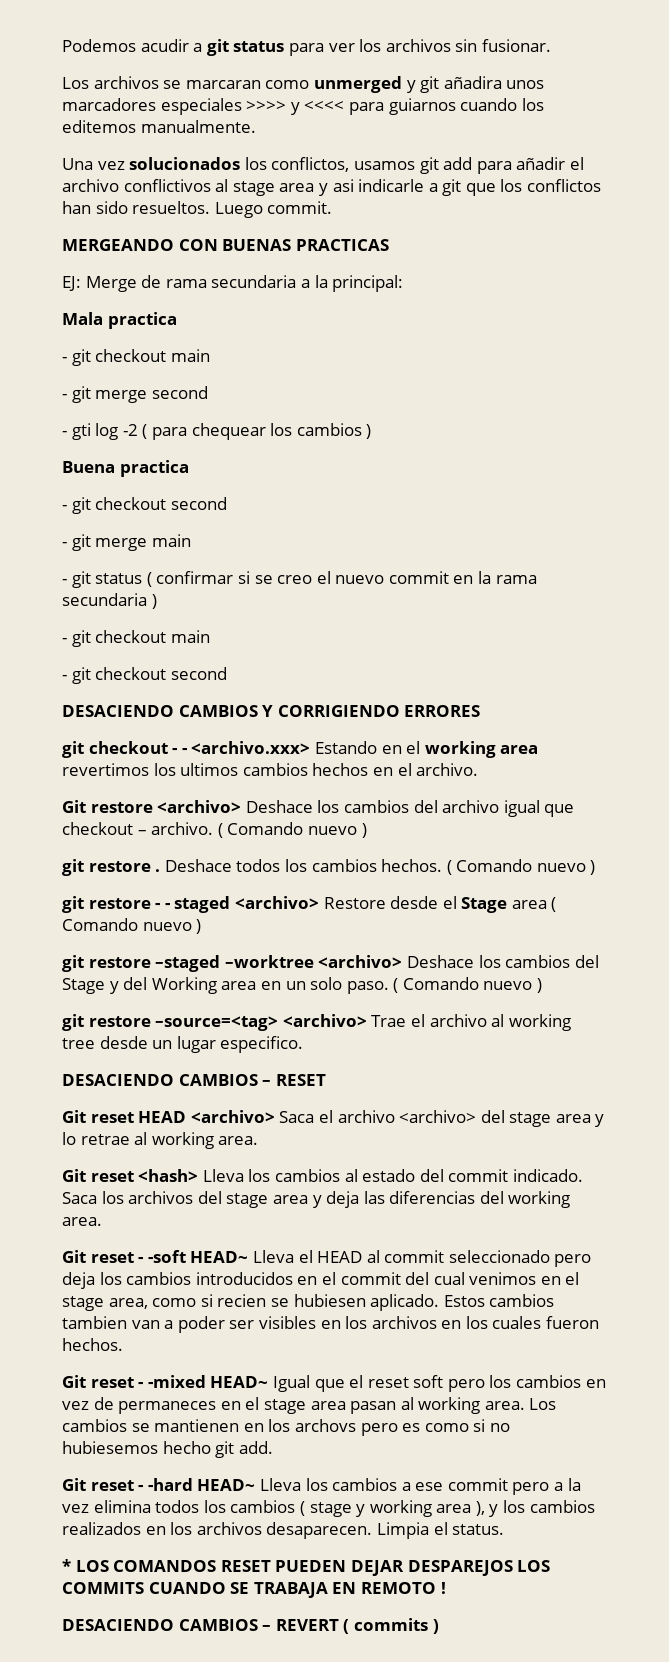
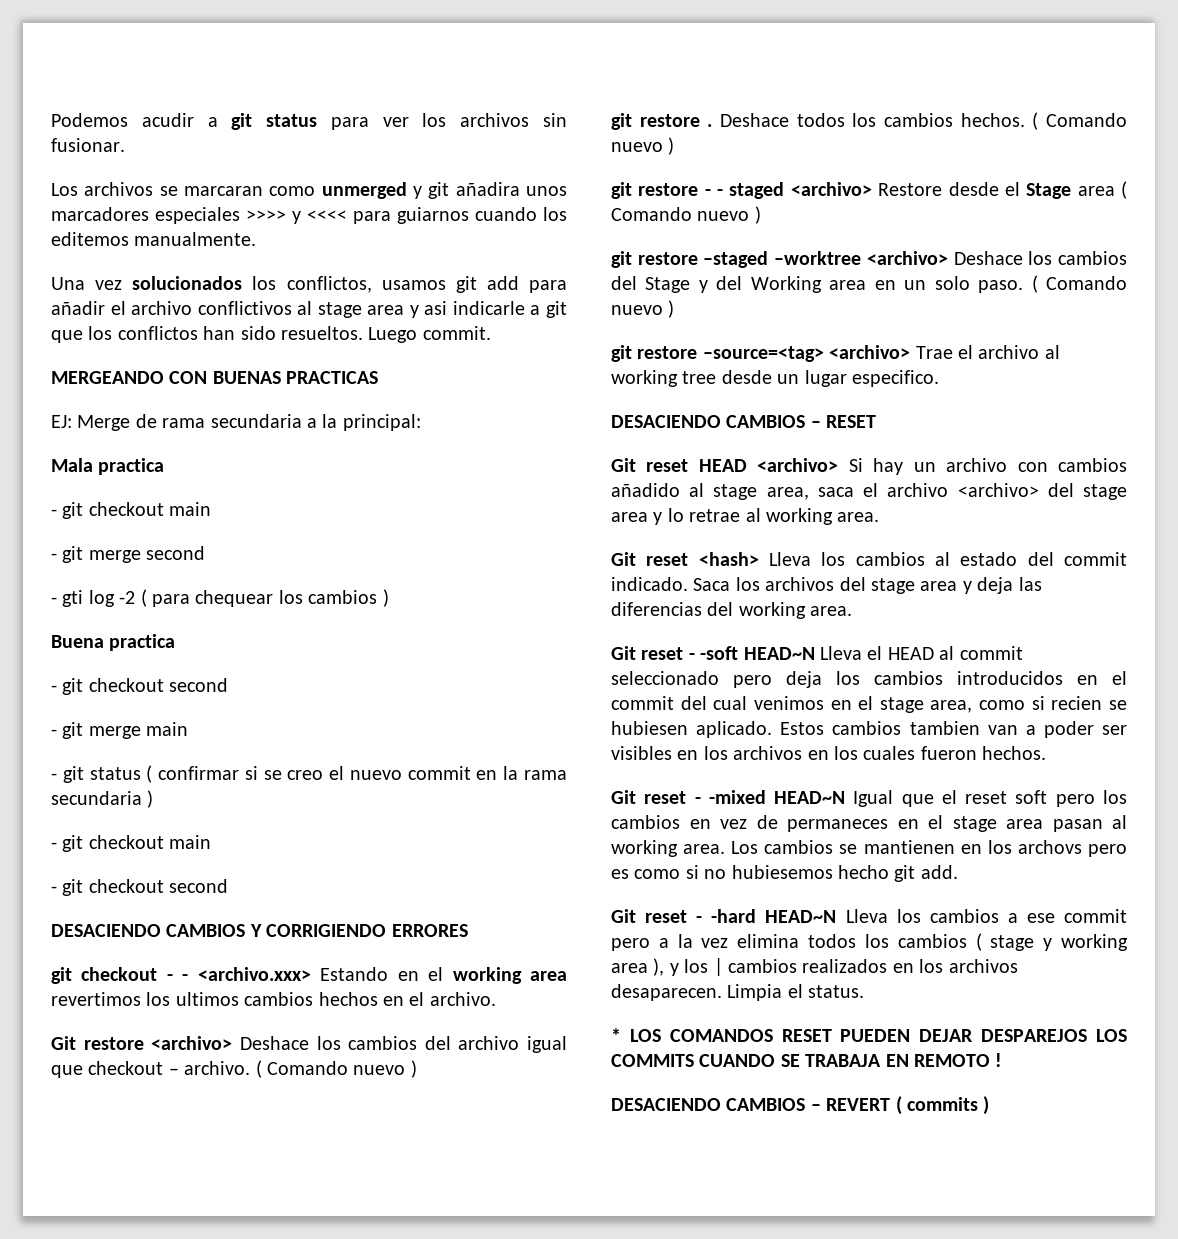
[279,1111,315,1123] Saca -> [848,458,1127,475] [611,483,854,500] Si hay un archivo con cambios añadido al stage area, saca
[190,1251,249,1263] HEAD~ -> [743,647,815,660] HEAD~N
[210,1376,269,1388] HEAD~ -> [774,791,846,804] HEAD~N
[197,1479,256,1491] HEAD~ -> [765,910,837,923] HEAD~N
(526, 1506) none -> [713,958,723,976] |

